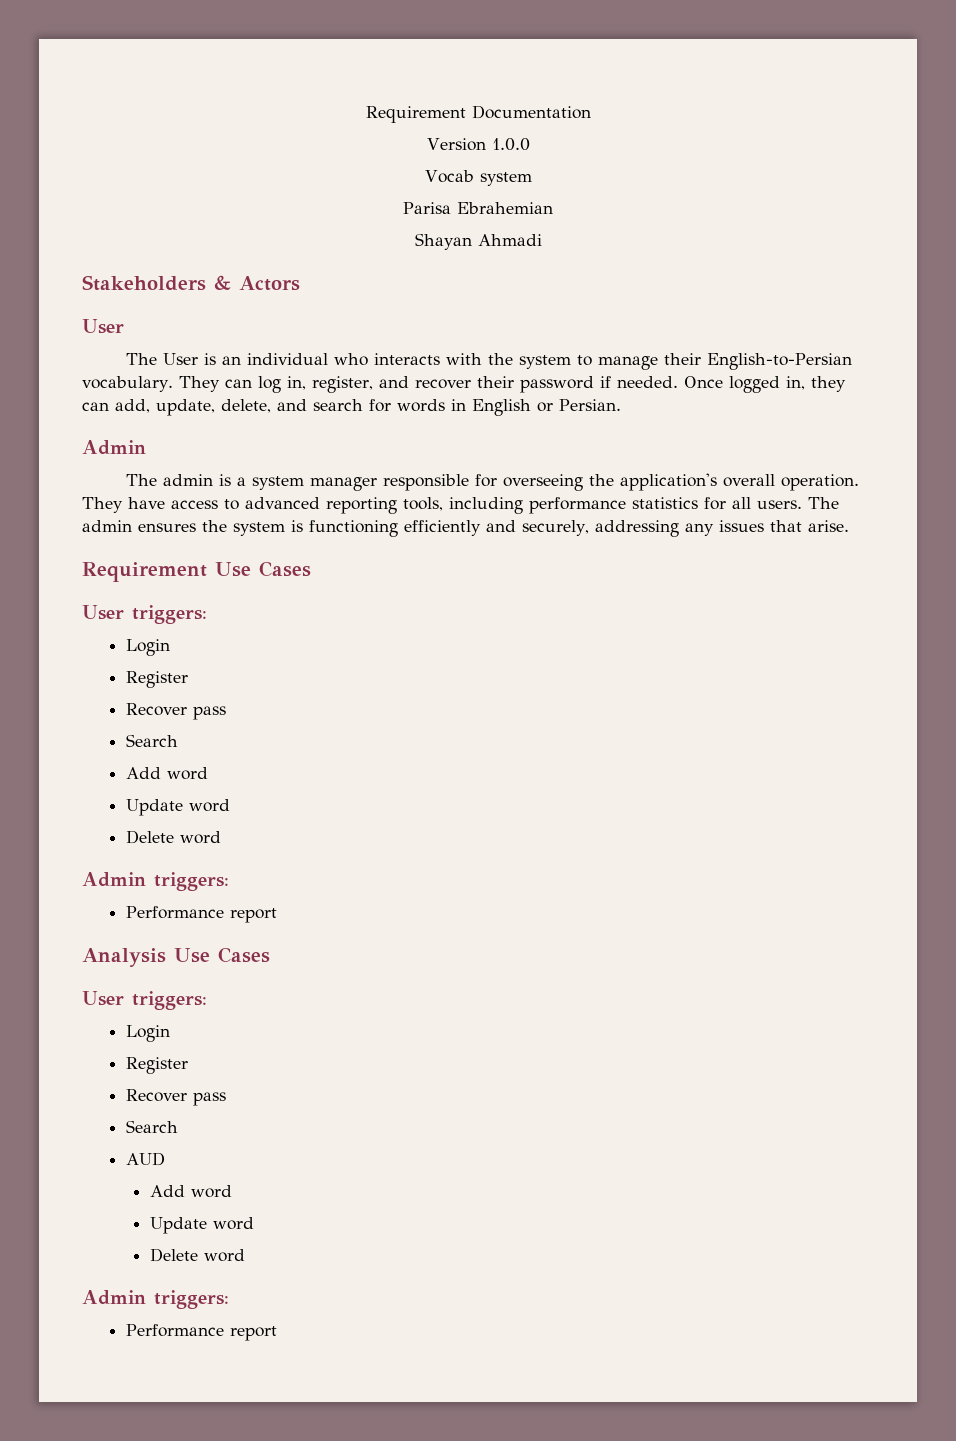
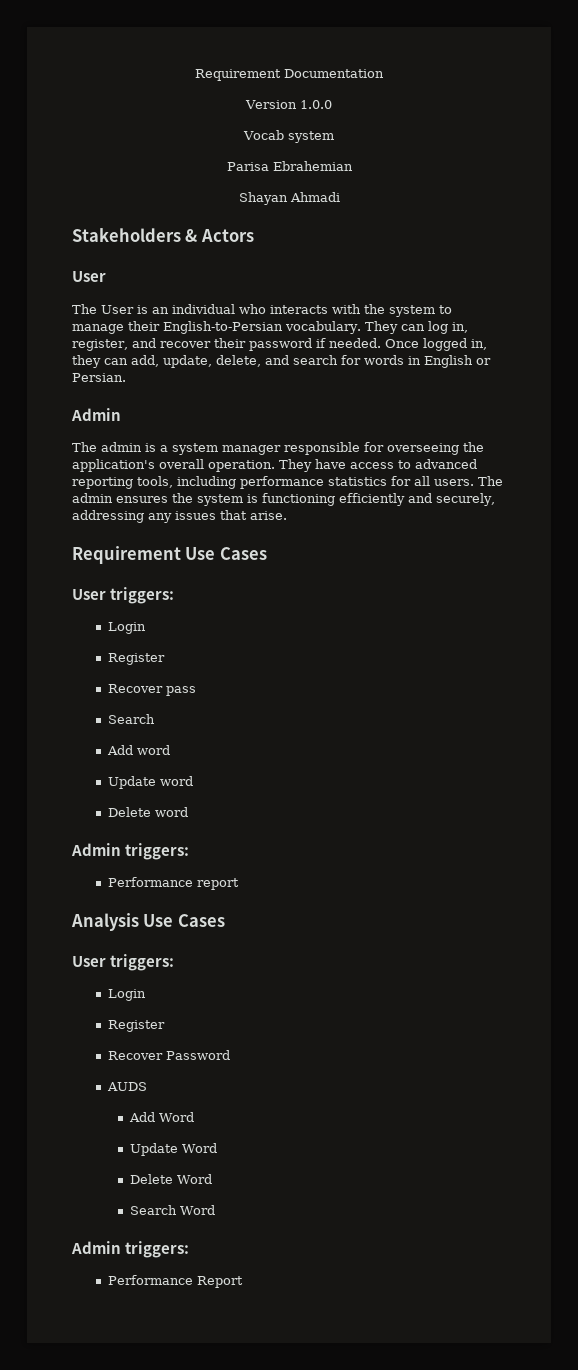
[192,1092,226,1106] [125,1120,178,1133] [125,1152,165,1166] [149,1185,232,1198] [149,1217,254,1234] [149,1248,245,1262] [82,1290,229,1309] [125,1324,277,1341] pass // Search // AUD // Add word // Update word // Delete word // Admin triggers: // Performance report -> [166,1050,231,1060] [107,1082,148,1091] [129,1112,195,1122] [130,1143,218,1156] [130,1174,213,1184] [130,1205,216,1215] [71,1241,190,1258] [108,1275,244,1288] Password // AUDS // Add Word // Update Word // Delete Word // Search Word // Admin triggers: // Performance Report

